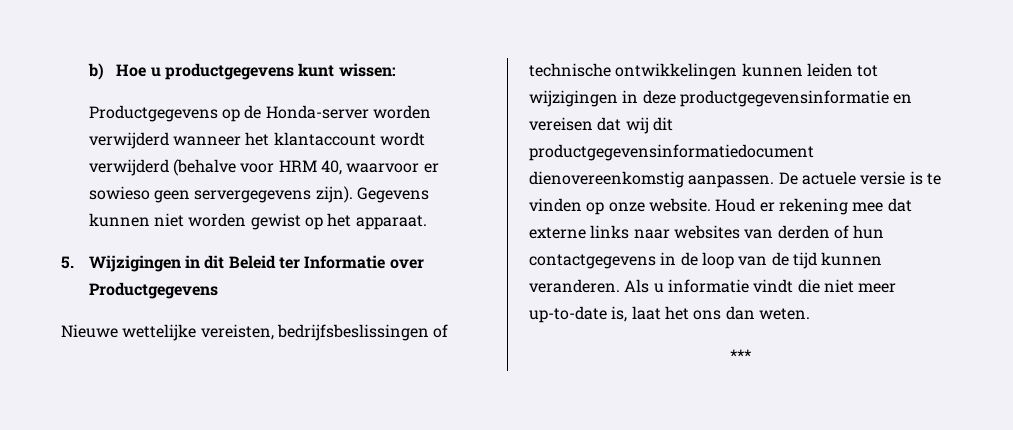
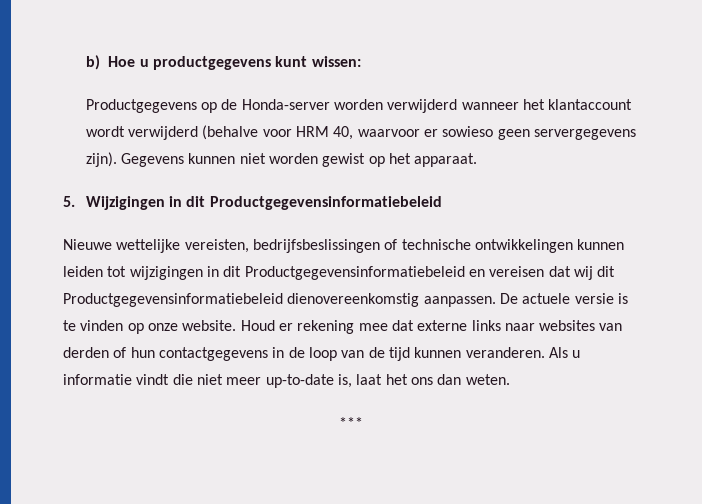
[228,255,424,269] [88,282,218,299] Beleid ter Informatie over Productgegevens -> [209,196,442,210] Productgegevensinformatiebeleid
[642,90,889,107] deze productgegevensinformatie -> [223,266,465,280] dit Productgegevensinformatiebeleid
[529,144,814,161] productgegevensinformatiedocument -> [63,293,283,307] Productgegevensinformatiebeleid

